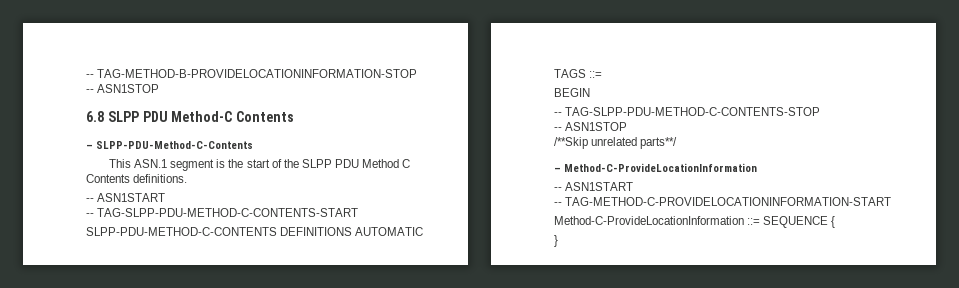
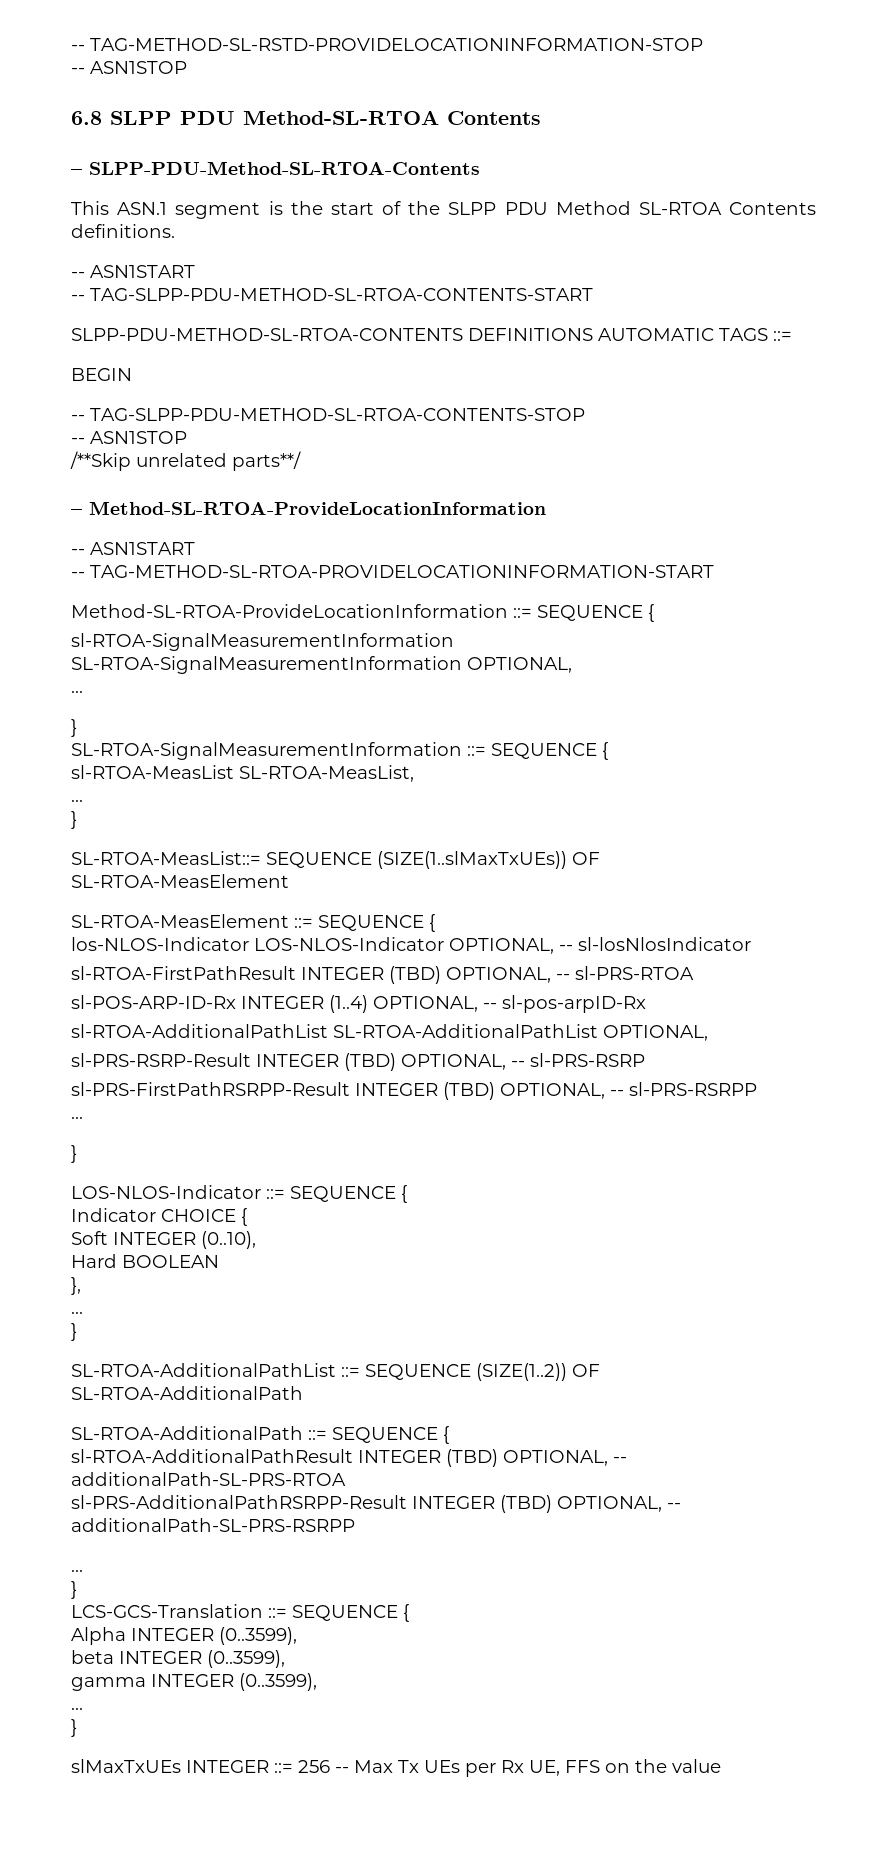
[86,69,418,78] -- TAG-METHOD-B-PROVIDELOCATIONINFORMATION-STOP -> [71,38,703,51] -- TAG-METHOD-SL-RSTD-PROVIDELOCATIONINFORMATION-STOP
[171,111,233,122] Method-C -> [243,110,439,125] Method-SL-RTOA
[96,141,253,149] SLPP-PDU-Method-C-Contents -> [89,161,480,175] SLPP-PDU-Method-SL-RTOA-Contents
[402,159,411,168] C -> [638,202,722,215] SL-RTOA
[97,208,359,217] [86,227,277,236] TAG-SLPP-PDU-METHOD-C-CONTENTS-START // SLPP-PDU-METHOD-C-CONTENTS -> [90,288,593,301] [71,328,463,341] TAG-SLPP-PDU-METHOD-SL-RTOA-CONTENTS-START // SLPP-PDU-METHOD-SL-RTOA-CONTENTS
[565,107,821,116] TAG-SLPP-PDU-METHOD-C-CONTENTS-STOP -> [90,408,585,421] TAG-SLPP-PDU-METHOD-SL-RTOA-CONTENTS-STOP
[564,163,757,172] [554,182,634,191] [554,197,892,206] [554,216,836,228] [554,235,558,247] Method-C-ProvideLocationInformation // -- ASN1START // -- TAG-METHOD-C-PROVIDELOCATIONINFORMATION-START // Method-C-ProvideLocationInformation ::= SEQUENCE { // } -> [89,501,546,515] [71,542,195,555] [71,565,714,578] [71,604,654,622] [71,633,454,651] [71,656,572,674] [71,690,83,693] [71,719,77,737] [71,742,608,760] [71,765,414,782] [71,799,83,802] [71,811,77,829] [71,851,600,869] [71,874,289,888] [71,914,435,932] [71,937,751,954] [71,966,694,984] [71,995,646,1013] [71,1024,708,1041] [71,1053,645,1071] [71,1082,757,1100] [71,1116,83,1119] [71,1145,77,1163] [71,1185,407,1203] [71,1208,247,1226] [71,1231,256,1249] [71,1254,219,1268] [71,1277,81,1295] [71,1311,83,1314] [71,1323,77,1341] [71,1363,600,1381] [71,1386,303,1400] [71,1426,449,1444] [71,1449,627,1467] [71,1472,346,1486] [71,1495,681,1513] [71,1518,355,1532] [71,1569,83,1572] [71,1581,77,1599] [71,1604,409,1622] [71,1627,297,1645] [71,1650,285,1668] [71,1673,317,1691] [71,1707,83,1710] [71,1719,77,1737] [71,1759,721,1777] Method-SL-RTOA-ProvideLocationInformation // -- ASN1START // -- TAG-METHOD-SL-RTOA-PROVIDELOCATIONINFORMATION-START // Method-SL-RTOA-ProvideLocationInformation ::= SEQUENCE { // sl-RTOA-SignalMeasurementInformation SL-RTOA-SignalMeasurementInformation OPTIONAL, // ... // } // SL-RTOA-SignalMeasurementInformation ::= SEQUENCE { // sl-RTOA-MeasList SL-RTOA-MeasList, // ... // } // SL-RTOA-MeasList::= SEQUENCE (SIZE(1..slMaxTxUEs)) OF SL-RTOA-MeasElement // SL-RTOA-MeasElement ::= SEQUENCE { // los-NLOS-Indicator LOS-NLOS-Indicator OPTIONAL, -- sl-losNlosIndicator // sl-RTOA-FirstPathResult INTEGER (TBD) OPTIONAL, -- sl-PRS-RTOA // sl-POS-ARP-ID-Rx INTEGER (1..4) OPTIONAL, -- sl-pos-arpID-Rx // sl-RTOA-AdditionalPathList SL-RTOA-AdditionalPathList OPTIONAL, // sl-PRS-RSRP-Result INTEGER (TBD) OPTIONAL, -- sl-PRS-RSRP // sl-PRS-FirstPathRSRPP-Result INTEGER (TBD) OPTIONAL, -- sl-PRS-RSRPP // ... // } // LOS-NLOS-Indicator ::= SEQUENCE { // Indicator CHOICE { // Soft INTEGER (0..10), // Hard BOOLEAN // }, // ... // } // SL-RTOA-AdditionalPathList ::= SEQUENCE (SIZE(1..2)) OF SL-RTOA-AdditionalPath // SL-RTOA-AdditionalPath ::= SEQUENCE { // sl-RTOA-AdditionalPathResult INTEGER (TBD) OPTIONAL, -- additionalPath-SL-PRS-RTOA // sl-PRS-AdditionalPathRSRPP-Result INTEGER (TBD) OPTIONAL, -- additionalPath-SL-PRS-RSRPP // ... // } // LCS-GCS-Translation ::= SEQUENCE { // Alpha INTEGER (0..3599), // beta INTEGER (0..3599), // gamma INTEGER (0..3599), // ... // } // slMaxTxUEs INTEGER ::= 256 -- Max Tx UEs per Rx UE, FFS on the value

